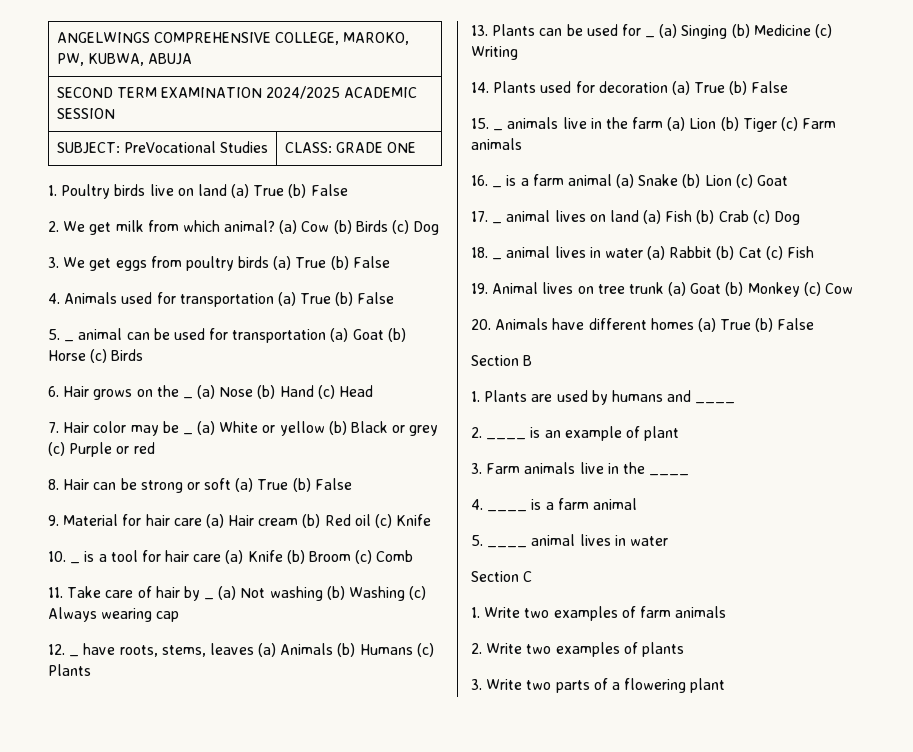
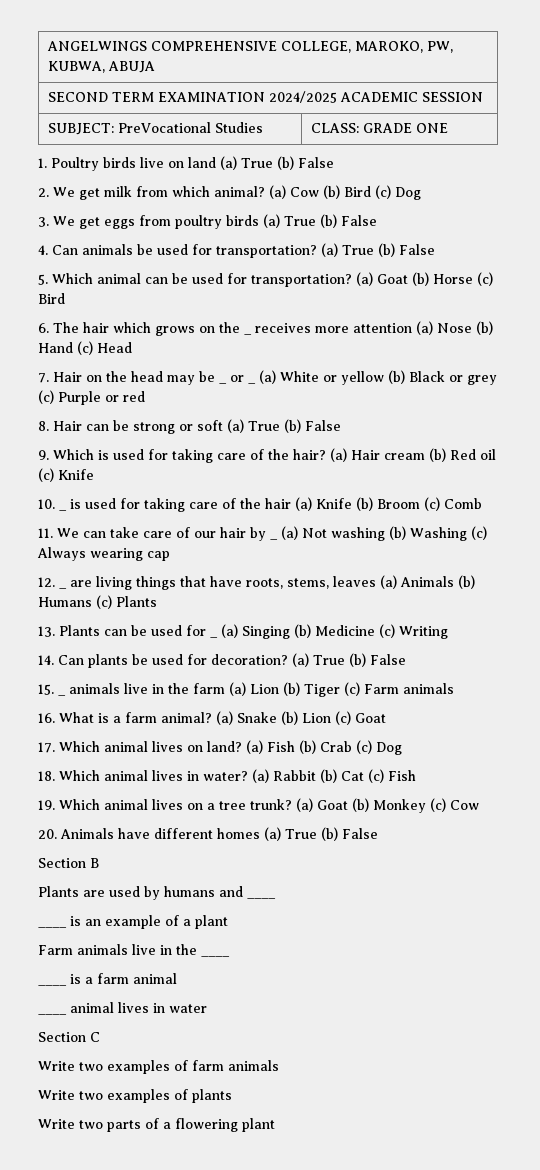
[355,220,388,232] Birds -> [344,186,371,197] Bird
[64,292,274,307] Animals used for transportation -> [52,244,317,258] Can animals be used for transportation?
[64,340,75,342] _ -> [52,273,93,284] Which
[232,329,327,343] transportation -> [251,274,352,287] transportation?
[111,349,144,361] Birds -> [38,293,65,304] Bird
[63,386,90,397] Hair -> [53,322,151,333] The hair which
(193, 398) none -> [255,323,412,333] receives more attention
[93,421,127,433] color -> [86,371,163,382] on the head
(193, 434) none -> [230,375,244,382] [248,382,256,384] or _
[63,514,202,526] Material for hair care -> [53,449,326,463] Which is used for taking care of the hair?
[98,550,222,562] a tool for hair care -> [85,498,291,512] used for taking care of the hair
[67,586,152,598] Take care of -> [57,527,216,538] We can take care of our
(80, 656) none -> [70,576,206,590] are living things that
[493,81,668,93] Plants used for decoration -> [58,654,288,668] Can plants be used for decoration?
[492,186,503,188] [506,174,612,186] _ is a farm animal -> [59,712,212,723] What is a farm animal?
[492,222,503,224] [506,210,639,222] _ animal lives on land -> [59,741,242,752] Which animal lives on land?
[492,258,503,260] [506,246,643,258] _ animal lives in water -> [59,770,248,781] Which animal lives in water?
[492,282,664,294] Animal lives on tree trunk -> [59,799,292,810] Which animal lives on a tree trunk?
[471,391,480,402] 1. -> (99, 863) none
[471,427,482,438] 2. -> (276, 898) none
(640, 432) none -> [183,919,191,926] a
[471,463,482,474] 3. -> (228, 922) none
[471,499,483,510] 4. -> (230, 956) none
[471,535,483,546] 5. -> (177, 978) none
[471,607,480,618] 1. -> (100, 1037) none
[471,643,482,654] 2. -> (279, 1065) none
[471,679,482,690] 3. -> (232, 1096) none

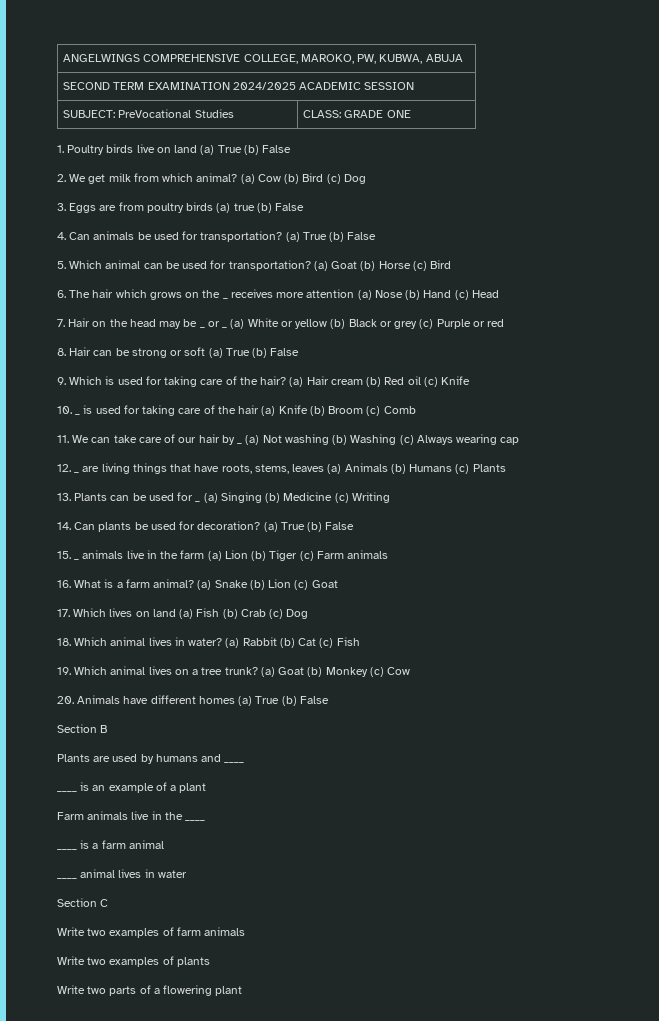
[53,216,135,229] We get eggs -> [69,203,117,213] Eggs are
[284,216,316,226] True -> [233,203,255,211] true
[104,741,242,752] animal lives on land? -> [109,608,176,617] lives on land

